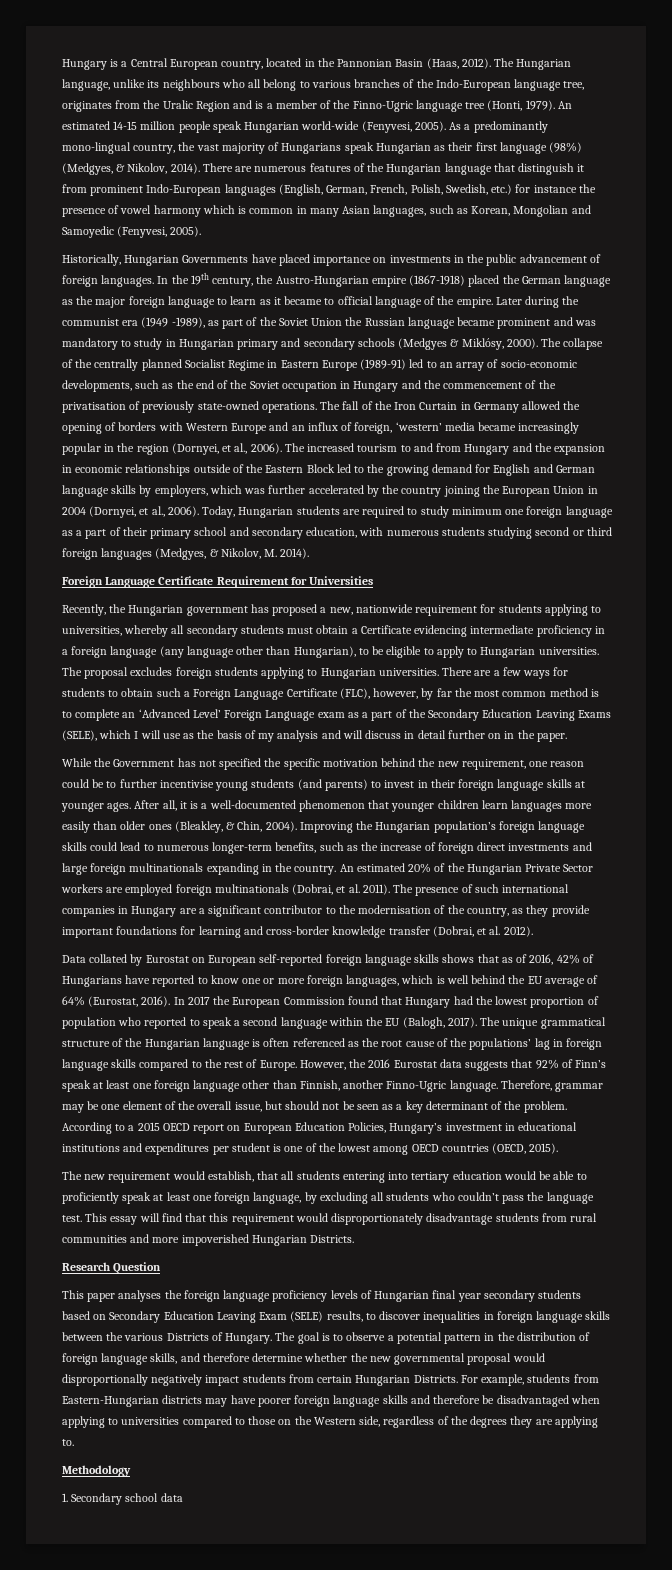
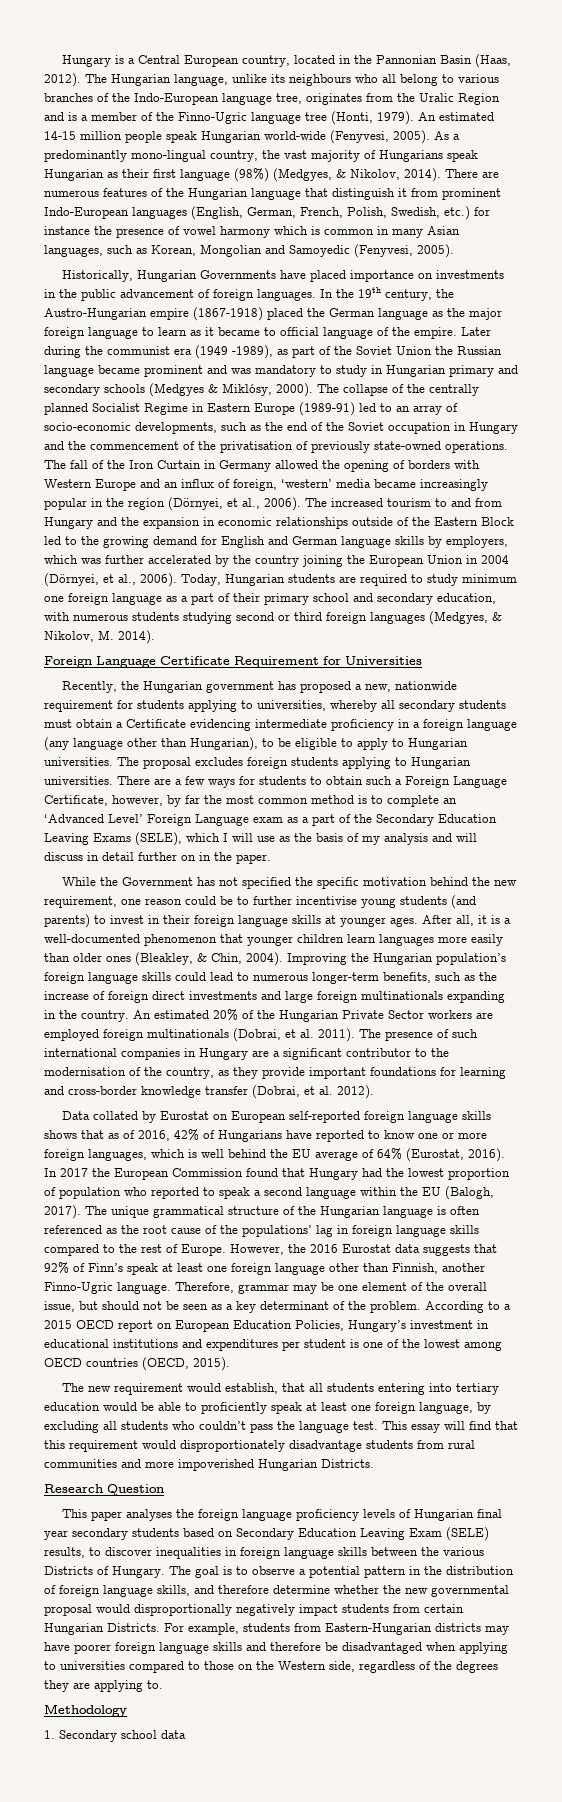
[171,443,219,455] (Dornyei, -> [168,497,223,511] (Dörnyei,
[89,506,137,518] (Dornyei, -> [44,573,99,587] (Dörnyei,
[286,688,370,699] Certificate (FLC), -> [44,795,108,806] Certificate,

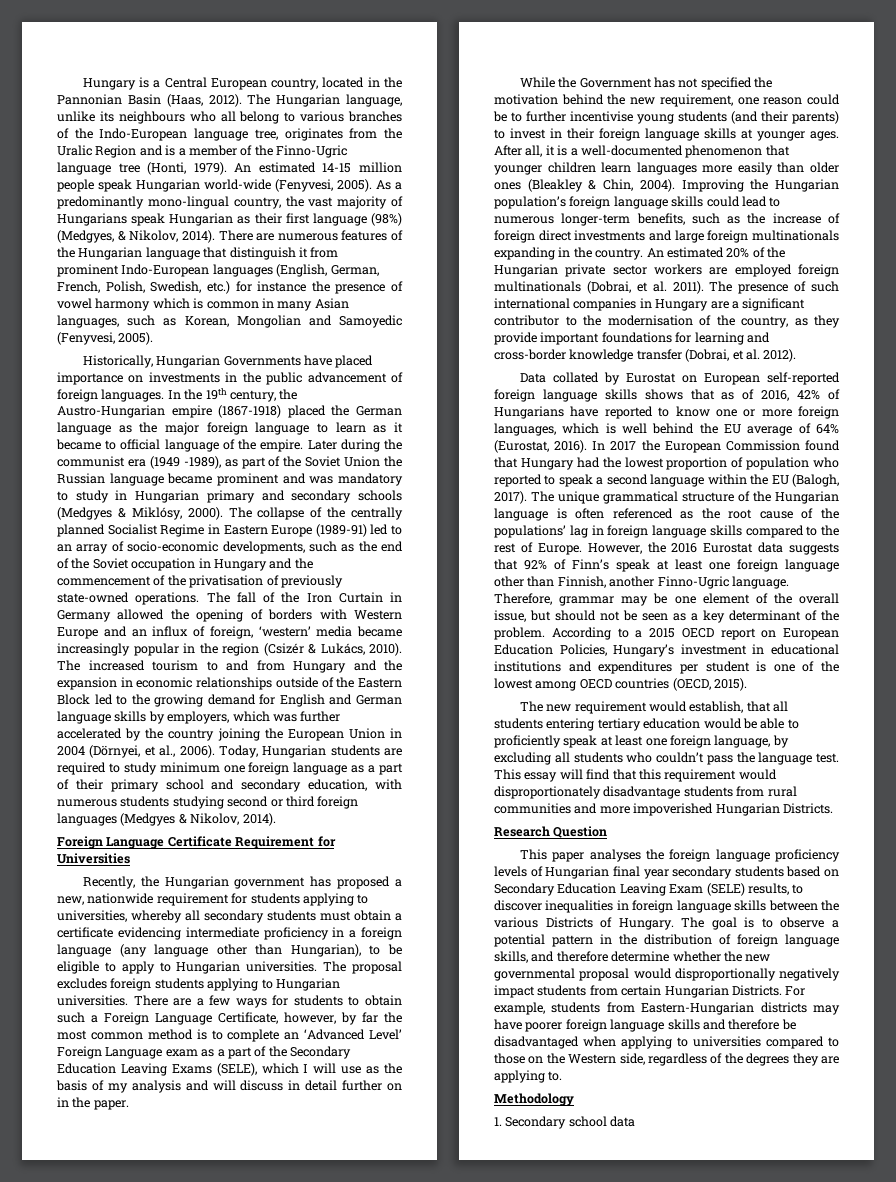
[168,497,301,511] (Dörnyei, et al., 2006). -> [263,643,402,656] (Csizér & Lukács, 2010).
[429,611,502,625] [44,630,114,642] (Medgyes, & Nikolov, M. -> [120,813,240,826] (Medgyes & Nikolov,
[126,719,186,728] Certificate -> [57,927,113,938] certificate
[317,877,360,889] specific -> (773, 82) none
(476, 902) none -> [761,111,788,122] their
[135,952,193,966] (Bleakley, -> [527,179,583,192] (Bleakley
[342,1010,424,1019] Private Sector -> [565,264,647,277] private sector
[429,1383,453,1392] into -> (595, 724) none

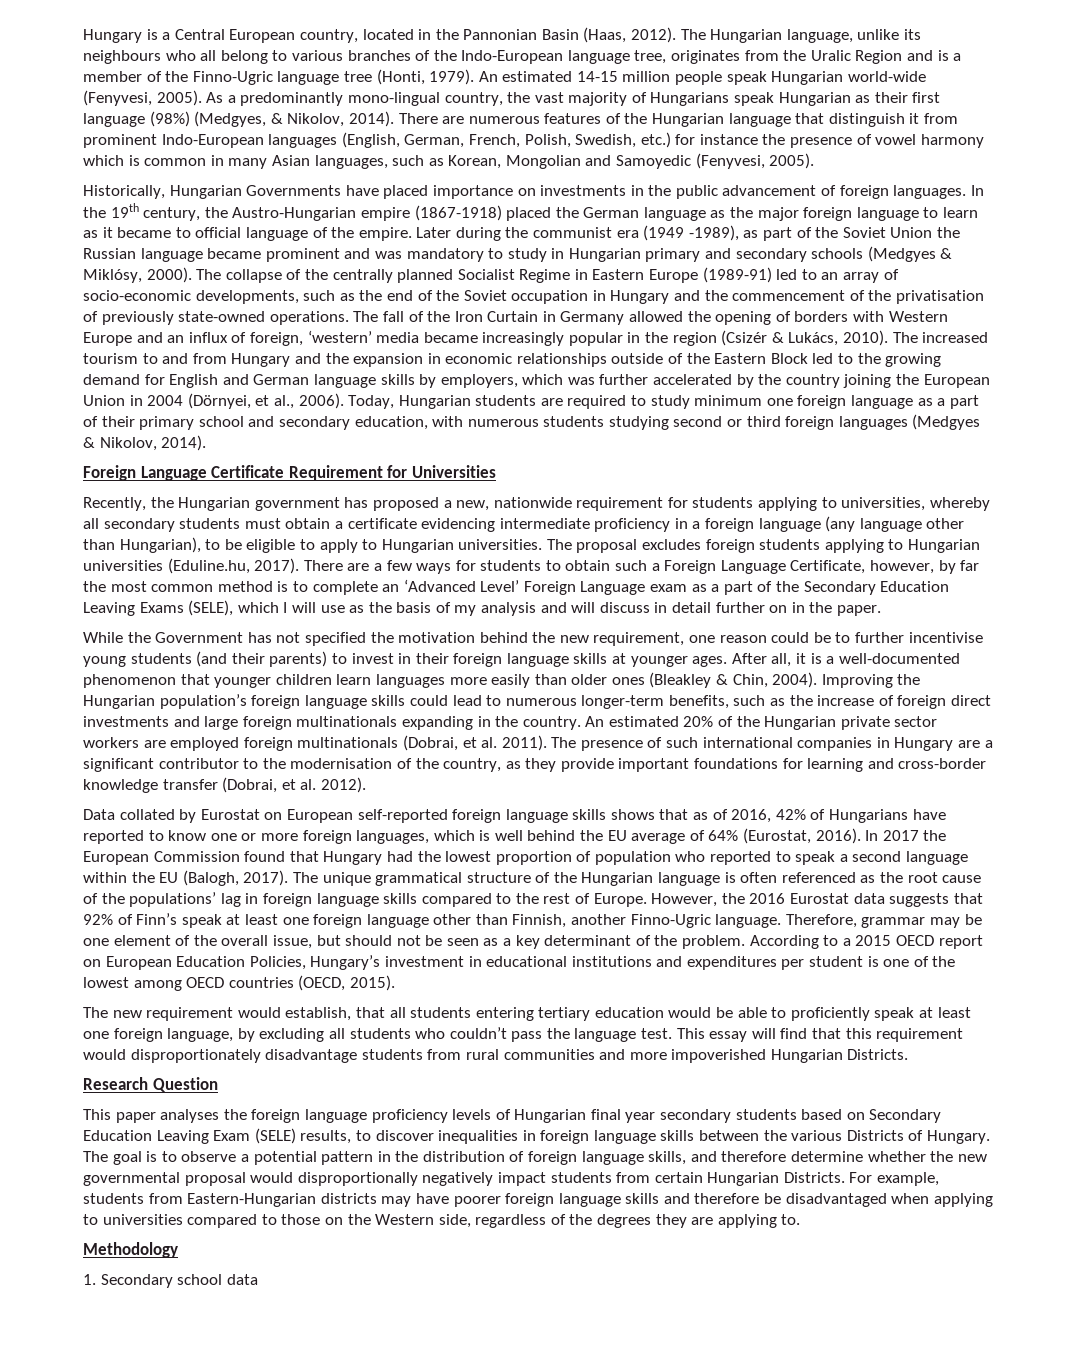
[57,995,128,1006] universities. -> [83,558,300,574] universities (Eduline.hu, 2017).

